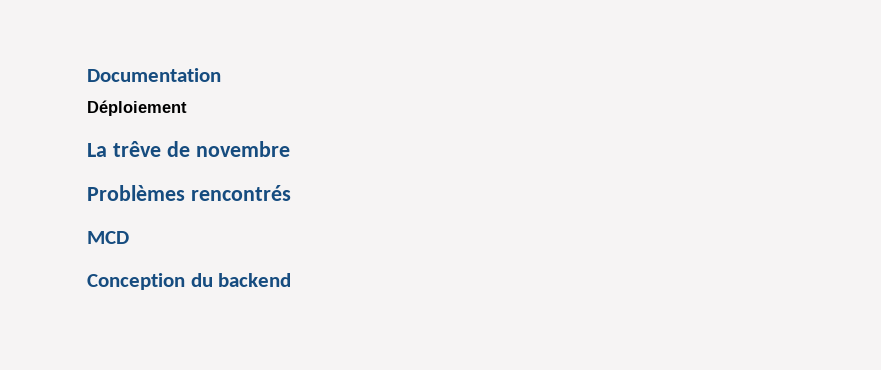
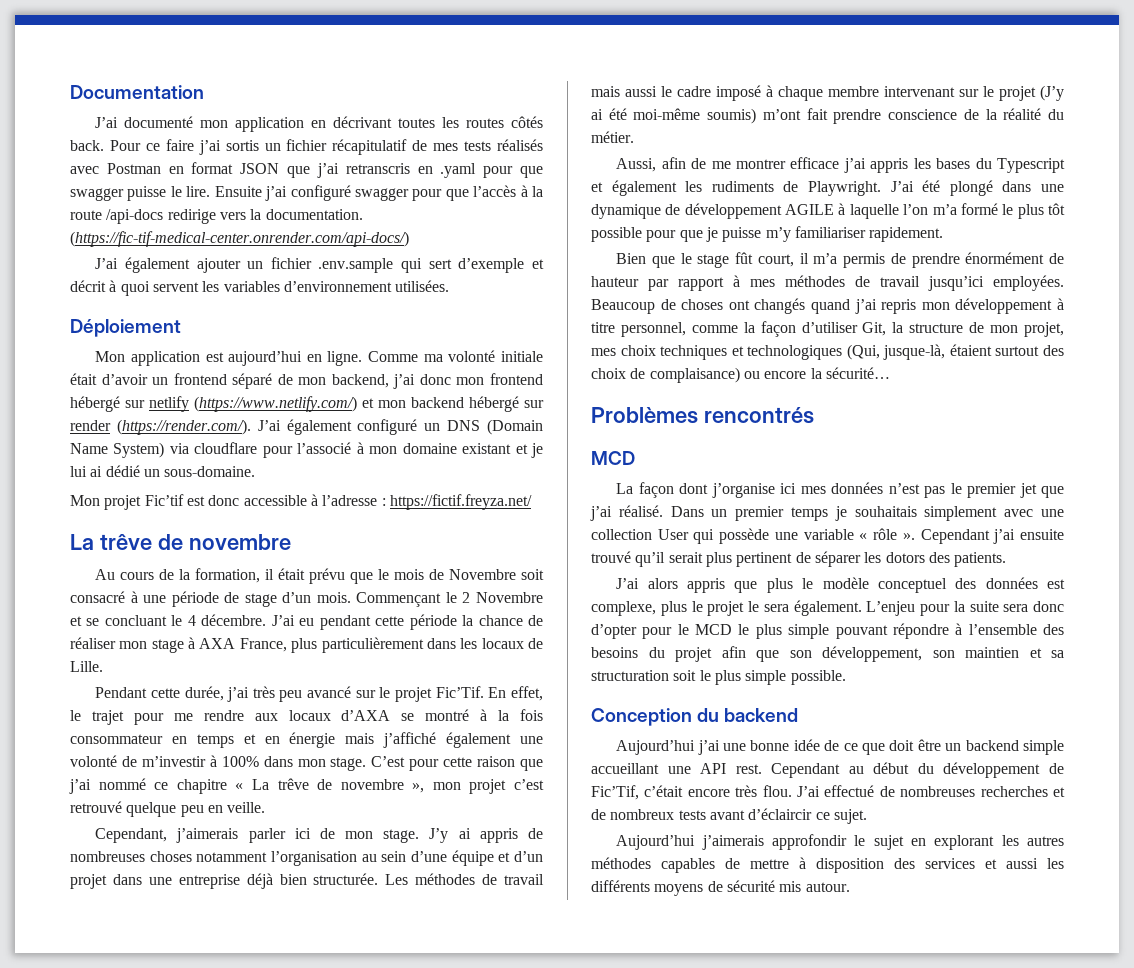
[87,100,187,116] [87,141,290,157] [87,185,291,201] [87,231,129,244] [87,273,292,290] Déploiement // La trêve de novembre // Problèmes rencontrés // MCD // Conception du backend -> [95,116,543,132] [70,139,543,155] [70,162,543,178] [70,185,544,201] [70,209,363,224] [70,231,409,247] [95,257,544,273] [70,280,450,296] [70,319,181,337] [95,350,543,366] [70,373,544,389] [70,396,544,412] [70,419,543,435] [70,442,543,458] [70,465,256,477] [70,494,532,510] [70,534,291,550] [95,568,545,584] [70,591,544,607] [70,614,543,630] [70,637,544,653] [70,661,103,672] [95,686,543,702] [70,709,544,725] [70,732,544,748] [70,755,543,771] [69,778,544,794] [70,801,266,817] [95,828,544,843] [70,850,544,866] [70,873,544,889] [591,85,1064,101] [591,108,1064,124] [591,131,634,143] [616,157,1065,173] [591,180,1064,196] [591,203,1065,219] [591,226,944,242] [616,252,1064,268] [591,275,1064,291] [591,298,1064,314] [591,321,1064,337] [591,344,1064,360] [591,367,890,383] [591,407,814,424] [591,451,635,465] [616,482,1064,498] [590,505,1064,521] [591,528,1064,544] [591,551,1007,567] [616,577,1065,593] [591,600,1064,616] [591,623,1064,639] [591,646,1064,662] [591,670,846,685] [591,708,799,726] [616,739,1064,755] [591,762,1064,778] [591,785,1065,800] [591,808,867,824] [616,834,1064,850] [591,857,1064,873] [591,880,850,896] J’ai documenté mon application en décrivant toutes les routes côtés back. Pour ce faire j’ai sortis un fichier récapitulatif de mes tests réalisés avec Postman en format JSON que j’ai retranscris en .yaml pour que swagger puisse le lire. Ensuite j’ai configuré swagger pour que l’accès à la route /api-docs redirige vers la documentation. (https://fic-tif-medical-center.onrender.com/api-docs/) // J’ai également ajouter un fichier .env.sample qui sert d’exemple et décrit à quoi servent les variables d’environnement utilisées. // Déploiement // Mon application est aujourd’hui en ligne. Comme ma volonté initiale était d’avoir un frontend séparé de mon backend, j’ai donc mon frontend hébergé sur netlify (https://www.netlify.com/) et mon backend hébergé sur render (https://render.com/). J’ai également configuré un DNS (Domain Name System) via cloudflare pour l’associé à mon domaine existant et je lui ai dédié un sous-domaine. // Mon projet Fic’tif est donc accessible à l’adresse : https://fictif.freyza.net/ // La trêve de novembre // Au cours de la formation, il était prévu que le mois de Novembre soit consacré à une période de stage d’un mois. Commençant le 2 Novembre et se concluant le 4 décembre. J’ai eu pendant cette période la chance de réaliser mon stage à AXA France, plus particulièrement dans les locaux de Lille. // Pendant cette durée, j’ai très peu avancé sur le projet Fic’Tif. En effet, le trajet pour me rendre aux locaux d’AXA se montré à la fois consommateur en temps et en énergie mais j’affiché également une volonté de m’investir à 100% dans mon stage. C’est pour cette raison que j’ai nommé ce chapitre « La trêve de novembre », mon projet c’est retrouvé quelque peu en veille. // Cependant, j’aimerais parler ici de mon stage. J’y ai appris de nombreuses choses notamment l’organisation au sein d’une équipe et d’un projet dans une entreprise déjà bien structurée. Les méthodes de travail mais aussi le cadre imposé à chaque membre intervenant sur le projet (J’y ai été moi-même soumis) m’ont fait prendre conscience de la réalité du métier. // Aussi, afin de me montrer efficace j’ai appris les bases du Typescript et également les rudiments de Playwright. J’ai été plongé dans une dynamique de développement AGILE à laquelle l’on m’a formé le plus tôt possible pour que je puisse m’y familiariser rapidement. // Bien que le stage fût court, il m’a permis de prendre énormément de hauteur par rapport à mes méthodes de travail jusqu’ici employées. Beaucoup de choses ont changés quand j’ai repris mon développement à titre personnel, comme la façon d’utiliser Git, la structure de mon projet, mes choix techniques et technologiques (Qui, jusque-là, étaient surtout des choix de complaisance) ou encore la sécurité… // Problèmes rencontrés // MCD // La façon dont j’organise ici mes données n’est pas le premier jet que j’ai réalisé. Dans un premier temps je souhaitais simplement avec une collection User qui possède une variable « rôle ». Cependant j’ai ensuite trouvé qu’il serait plus pertinent de séparer les dotors des patients. // J’ai alors appris que plus le modèle conceptuel des données est complexe, plus le projet le sera également. L’enjeu pour la suite sera donc d’opter pour le MCD le plus simple pouvant répondre à l’ensemble des besoins du projet afin que son développement, son maintien et sa structuration soit le plus simple possible. // Conception du backend // Aujourd’hui j’ai une bonne idée de ce que doit être un backend simple accueillant une API rest. Cependant au début du développement de Fic’Tif, c’était encore très flou. J’ai effectué de nombreuses recherches et de nombreux tests avant d’éclaircir ce sujet. // Aujourd’hui j’aimerais approfondir le sujet en explorant les autres méthodes capables de mettre à disposition des services et aussi les différents moyens de sécurité mis autour.

